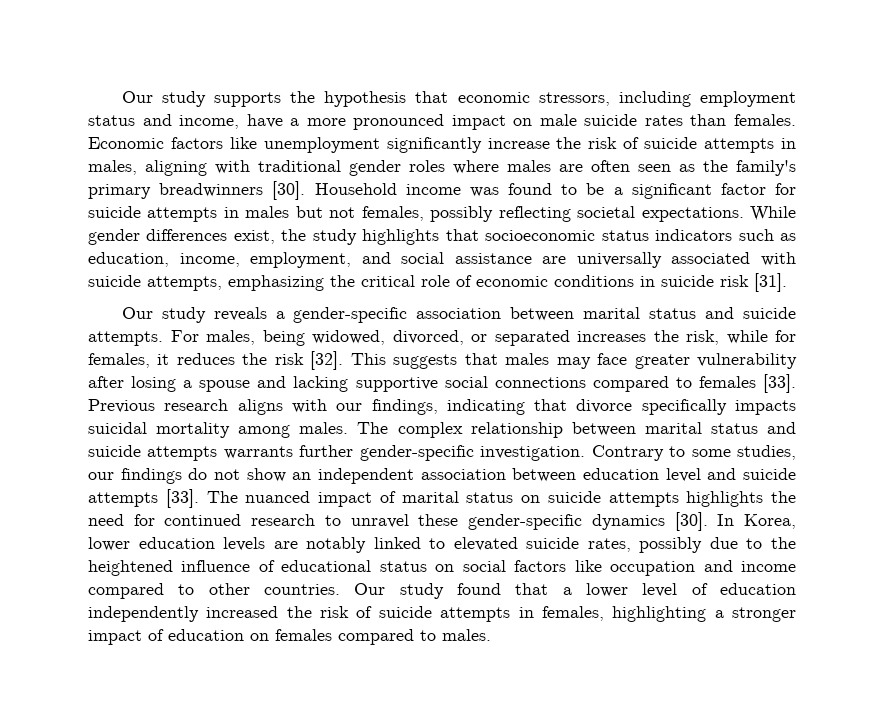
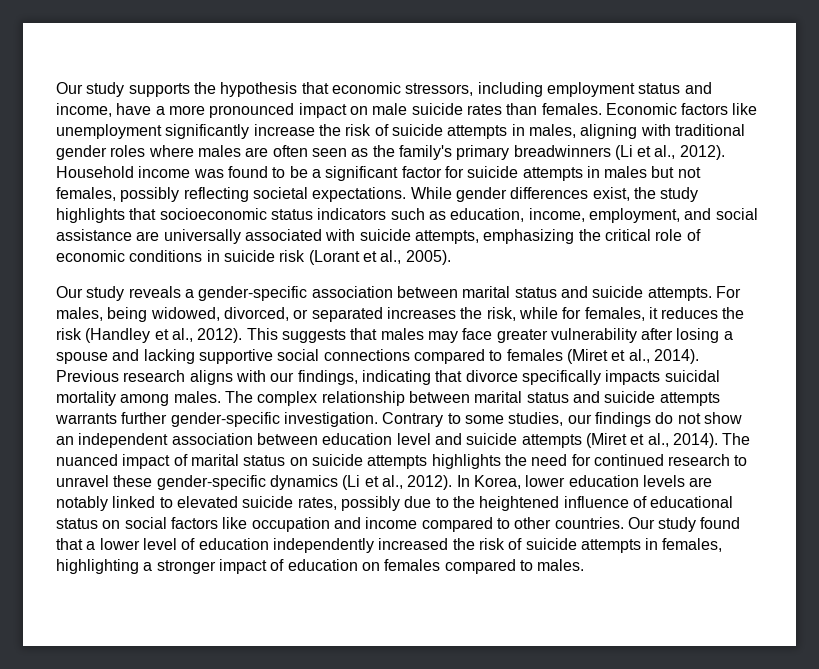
[272,181,306,200] [30]. -> [614,145,725,160] (Li et al., 2012).
[754,273,787,292] [31]. -> [308,250,451,265] (Lorant et al., 2005).
[310,351,344,370] [32]. -> [85,328,243,343] (Handley et al., 2012).
[763,374,797,393] [33]. -> [566,349,699,364] (Miret et al., 2014).
[165,489,199,508] [33]. -> [585,433,718,448] (Miret et al., 2014).
[674,512,708,531] [30]. -> [342,475,453,490] (Li et al., 2012).

